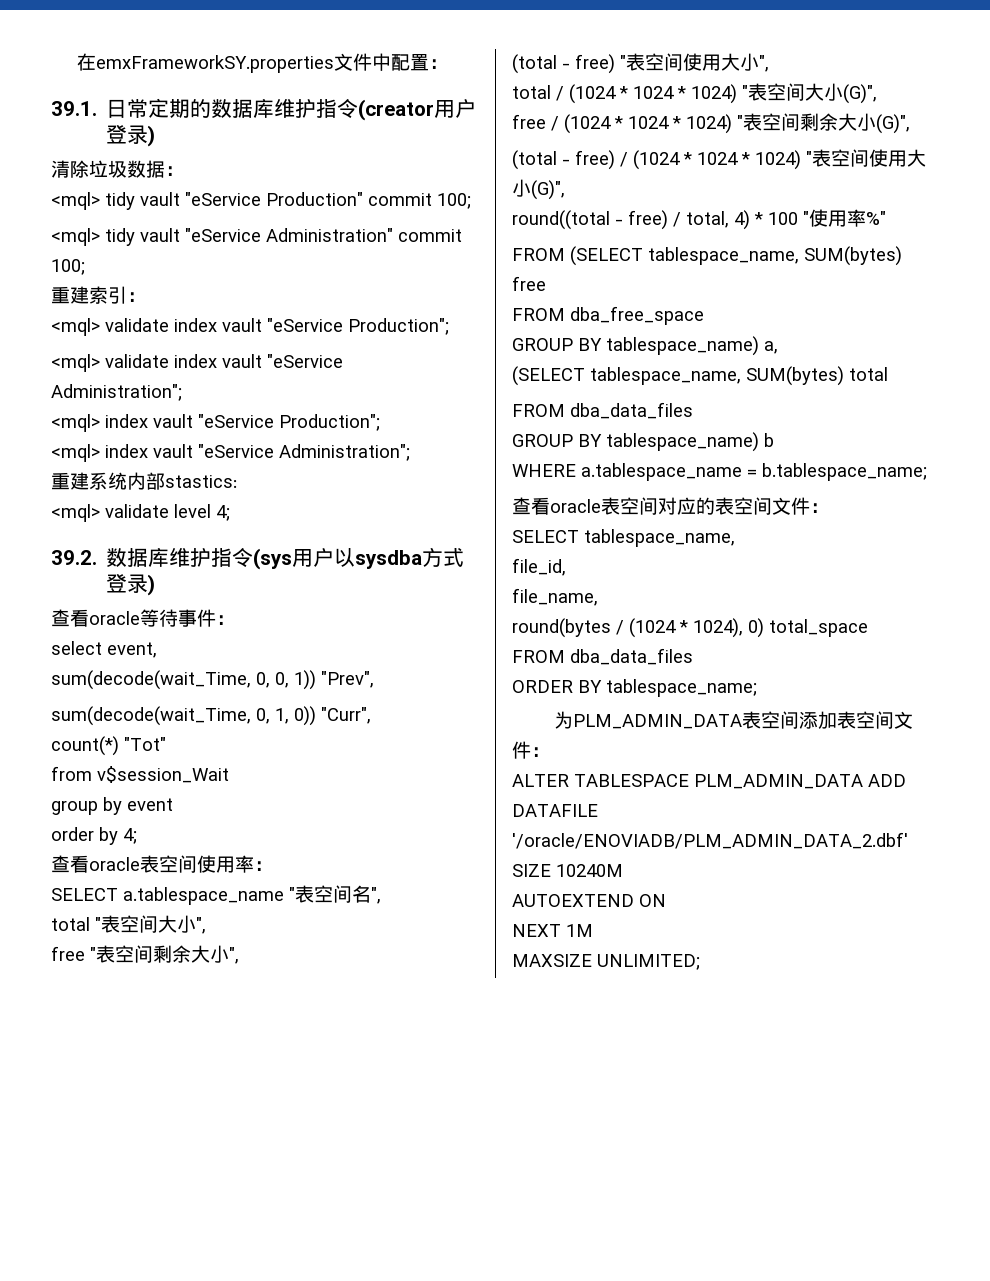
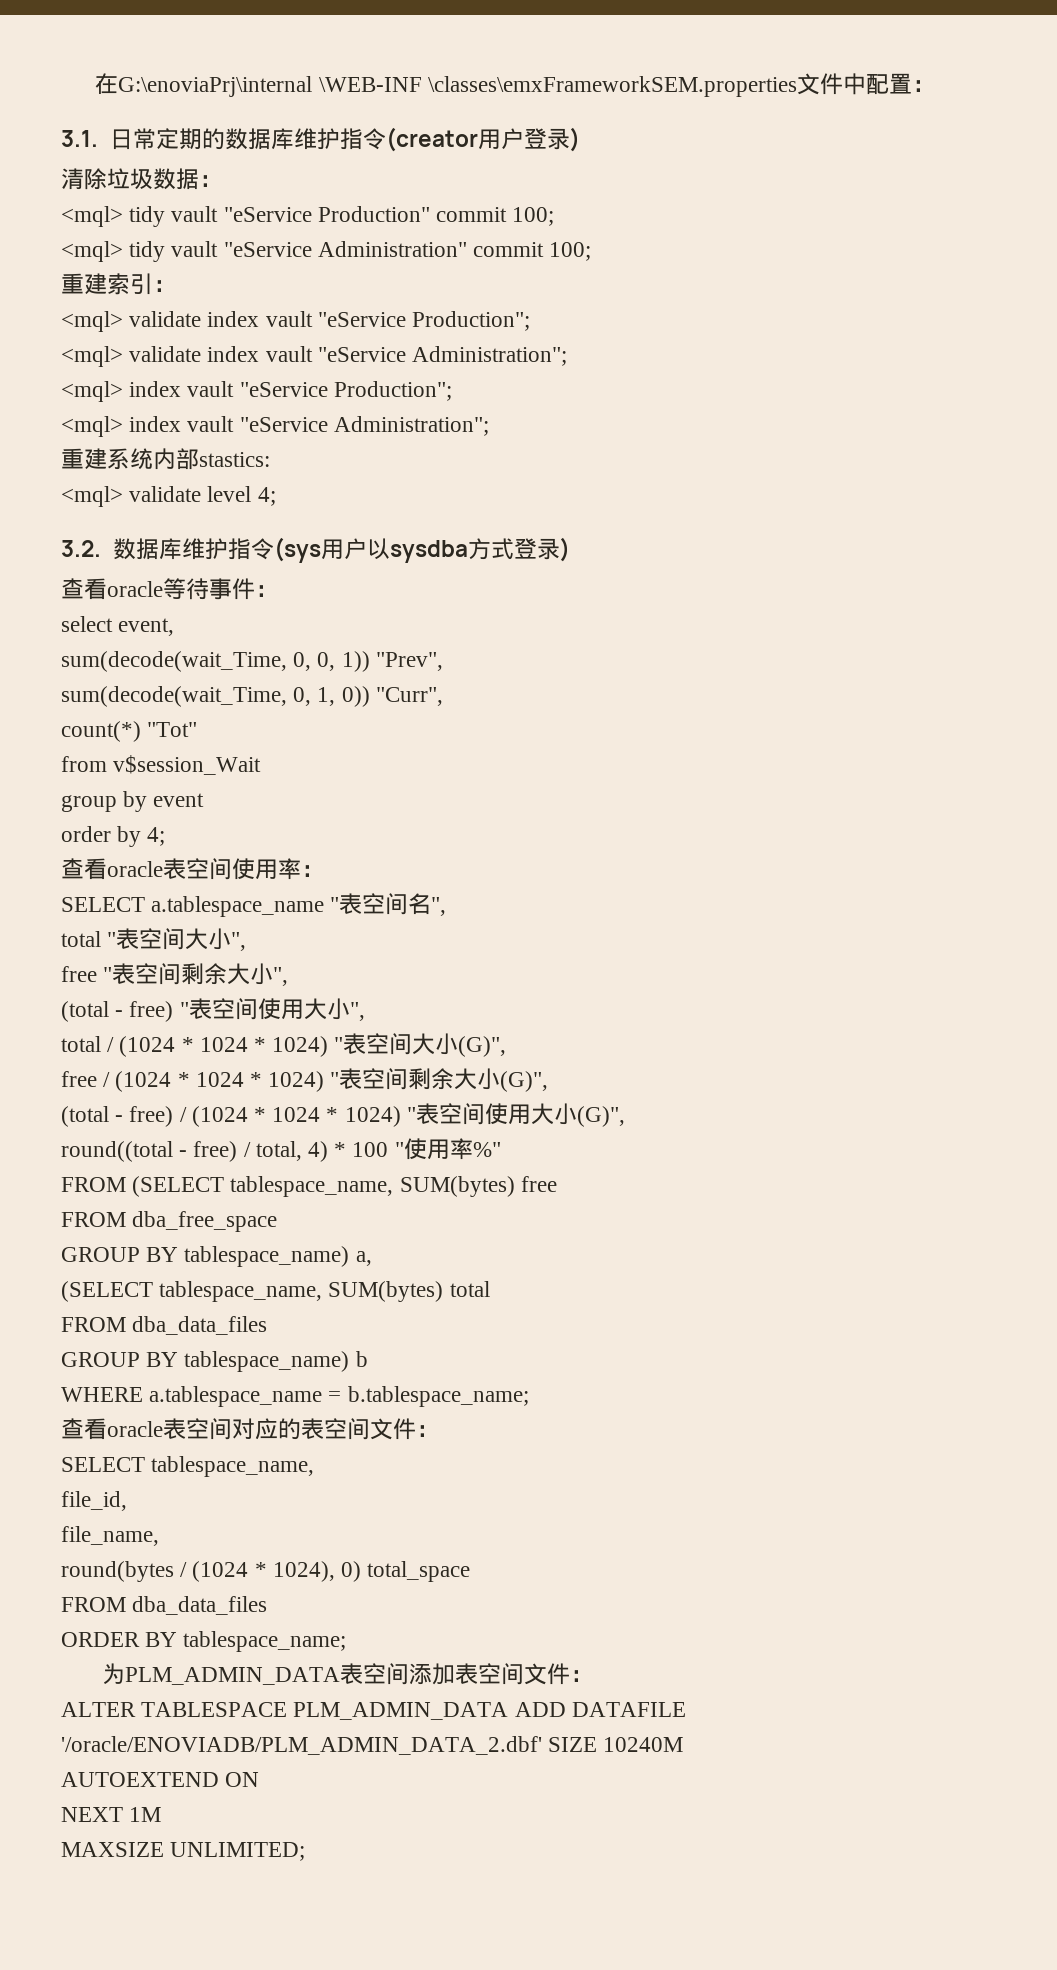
[96,55,335,73] emxFrameworkSY.properties -> [118,76,797,97] G:\enoviaPrj\internal \WEB-INF \classes\emxFrameworkSEM.properties
[51,101,97,116] 39.1. -> [61,130,98,147] 3.1.
[51,550,97,565] 39.2. -> [61,540,101,557] 3.2.

